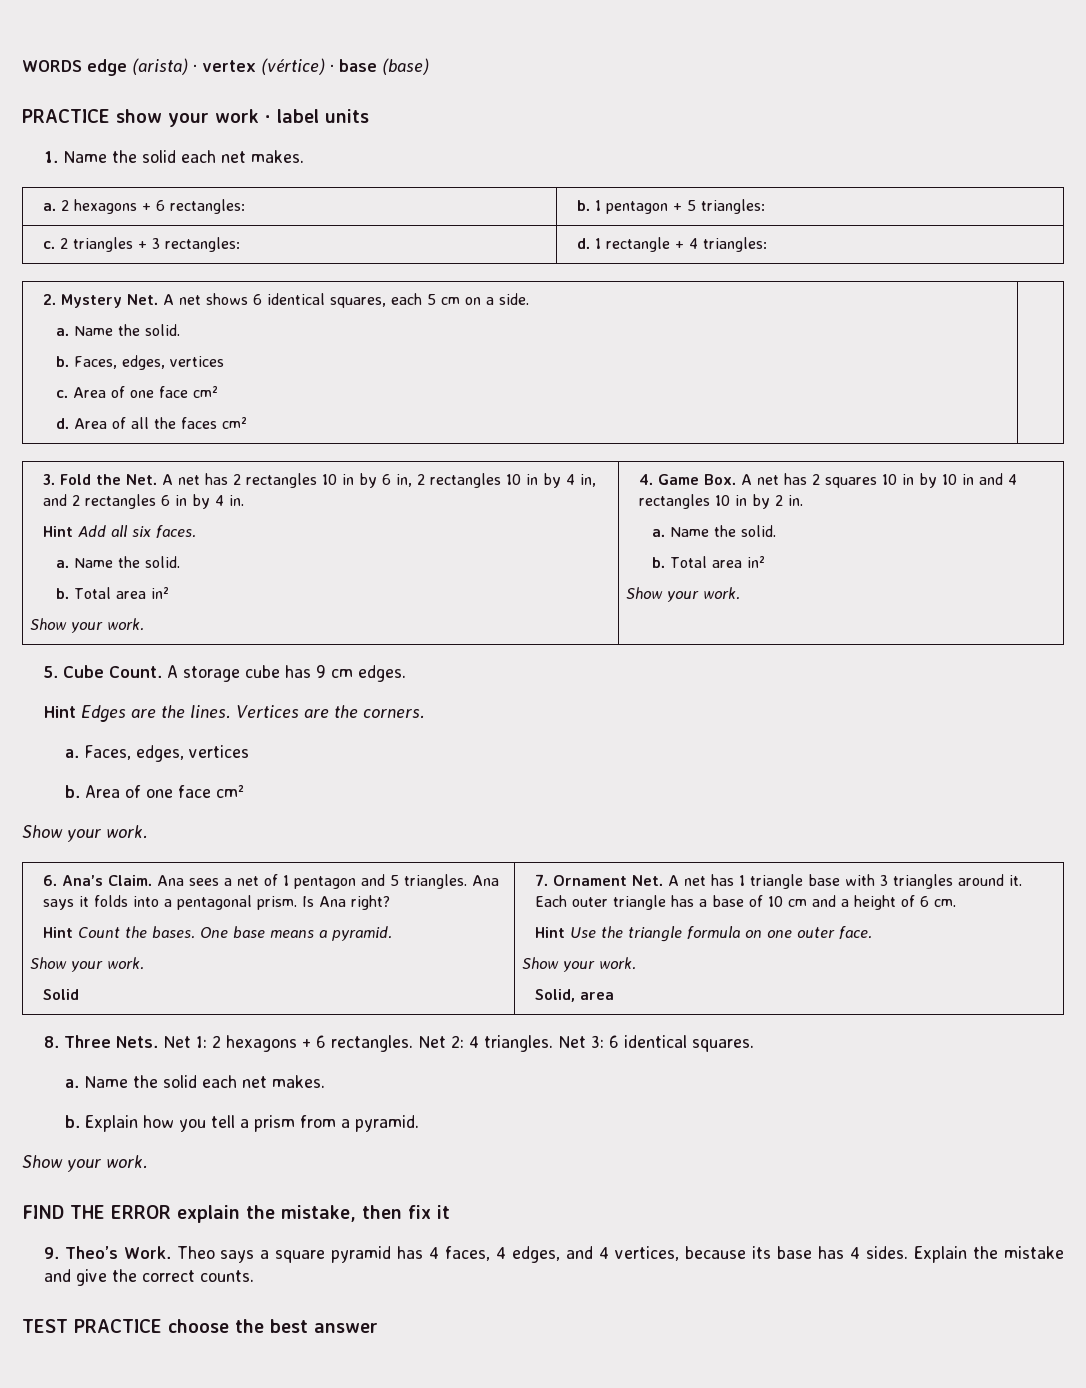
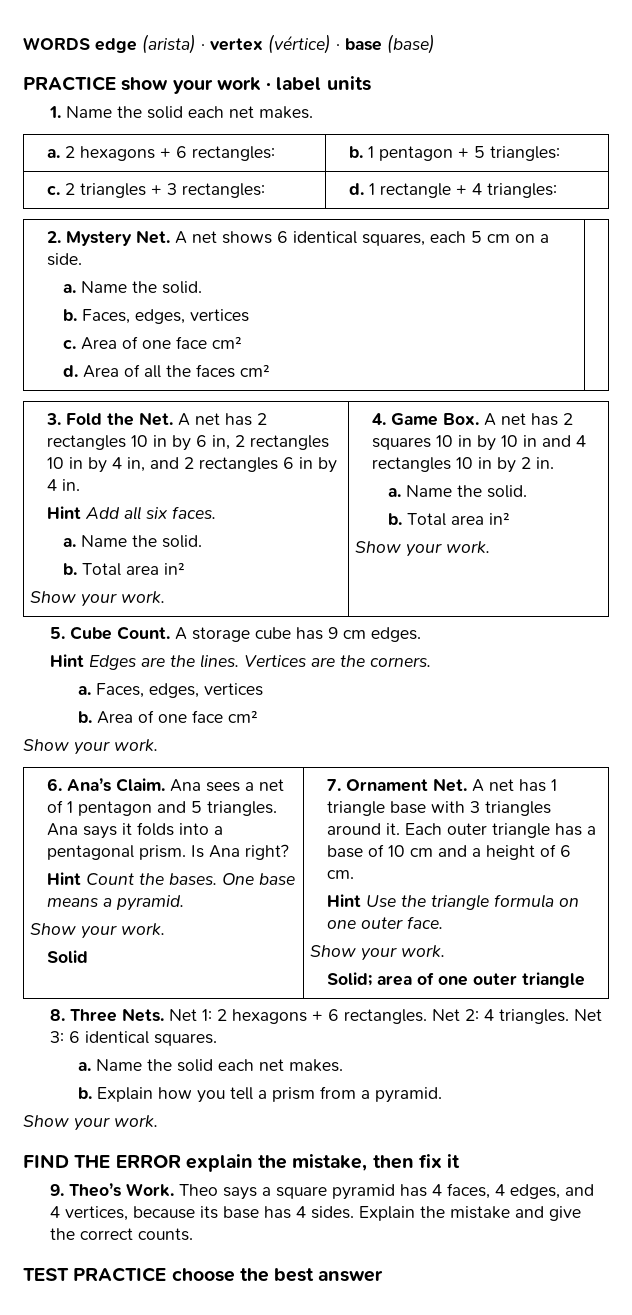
[534,989,614,1002] Solid, area -> [326,972,585,988] Solid; area of one outer triangle

